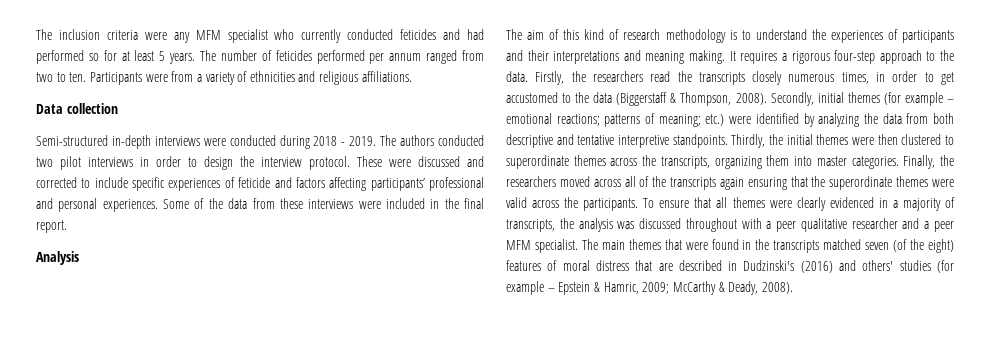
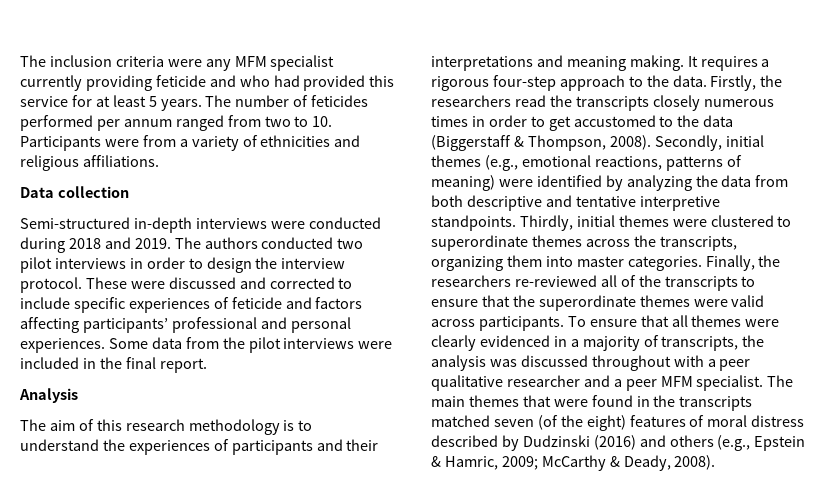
[274,29,485,43] [36,50,99,64] who currently conducted feticides and had performed so -> [20,75,395,91] [20,96,68,107] currently providing feticide and who had provided this service
[69,72,87,82] ten. -> [312,116,333,127] 10.
[341,142,346,146] - -> [104,237,131,249] and
[194,198,303,209] of the data from these -> [151,337,281,353] data from the pilot
[584,29,620,40] kind of -> (122, 425) none
[841,72,869,84] times, -> [431,116,468,127] times
[883,92,955,106] [506,113,725,127] (for example – emotional reactions; patterns of meaning; etc.) -> [484,155,742,171] [431,175,495,191] (e.g., emotional reactions, patterns of meaning)
[769,134,783,145] the -> (573, 223) none
[877,134,898,145] then -> (707, 223) none
[559,176,621,187] moved across -> [514,275,597,287] re-reviewed
[719,177,787,190] again ensuring -> [741,276,756,287] [431,299,478,307] to ensure
[564,197,579,208] the -> (475, 323) none
[635,260,955,273] [506,281,555,295] that are described in Dudzinski's (2016) and others' studies (for example – -> [431,435,751,451] described by Dudzinski (2016) and others (e.g.,

